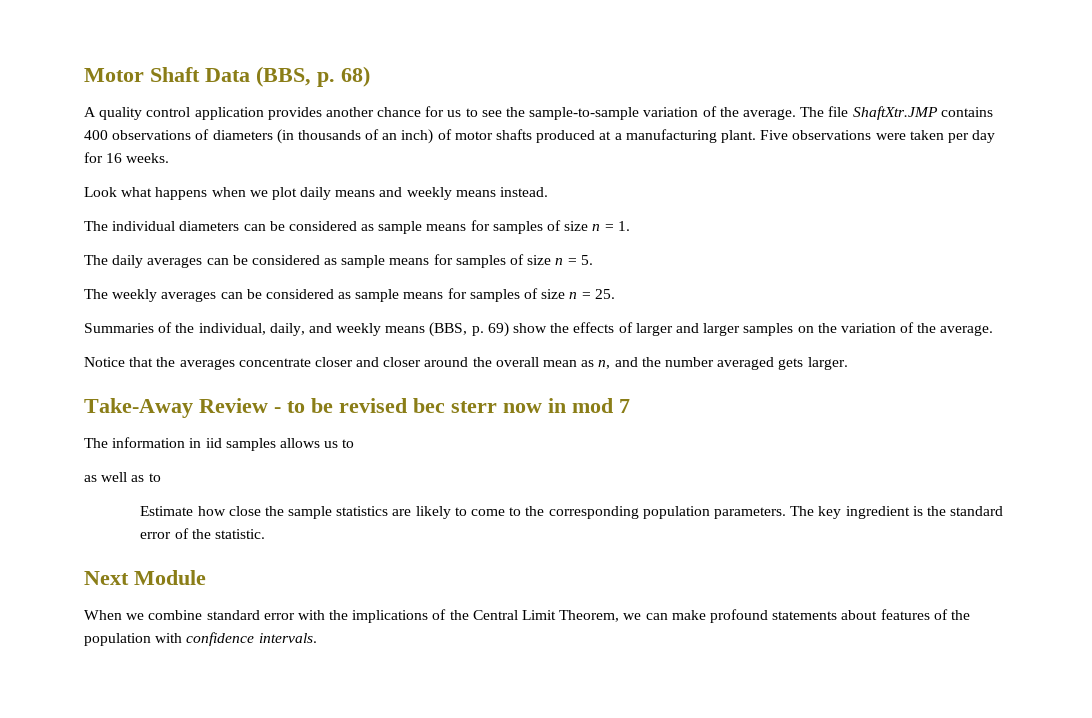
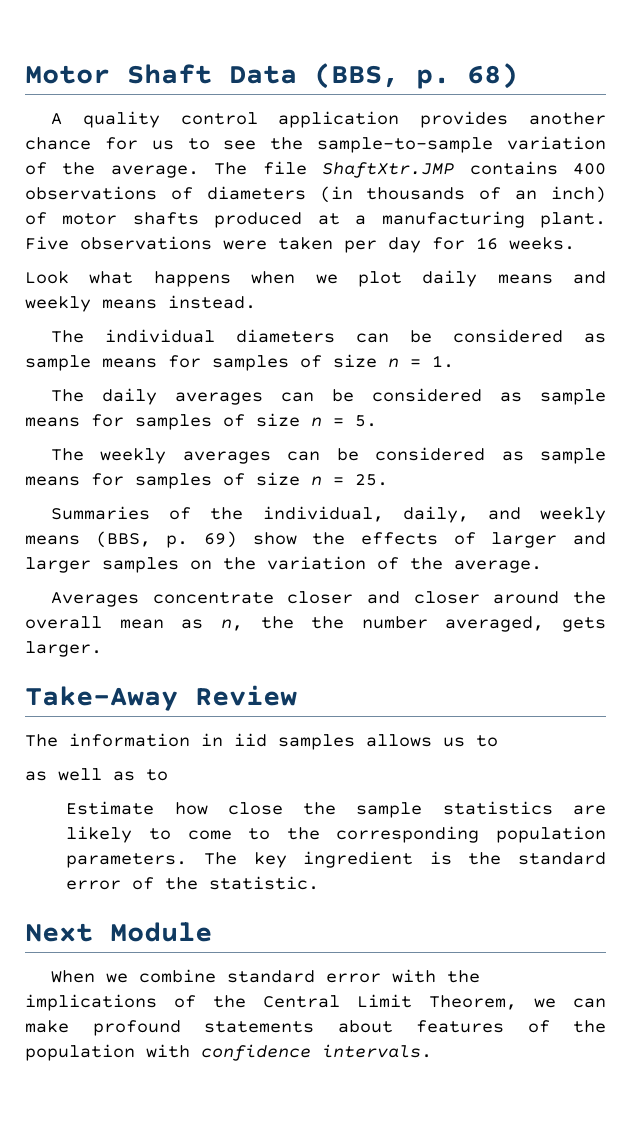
[84,357,235,370] Notice that the averages -> [51,592,140,607] Averages
[614,357,638,367] and -> [260,616,294,629] the
[717,357,775,370] averaged -> [445,616,545,632] averaged,
[274,398,630,413] - to be revised bec sterr now in mod 7 -> (297, 695) none

